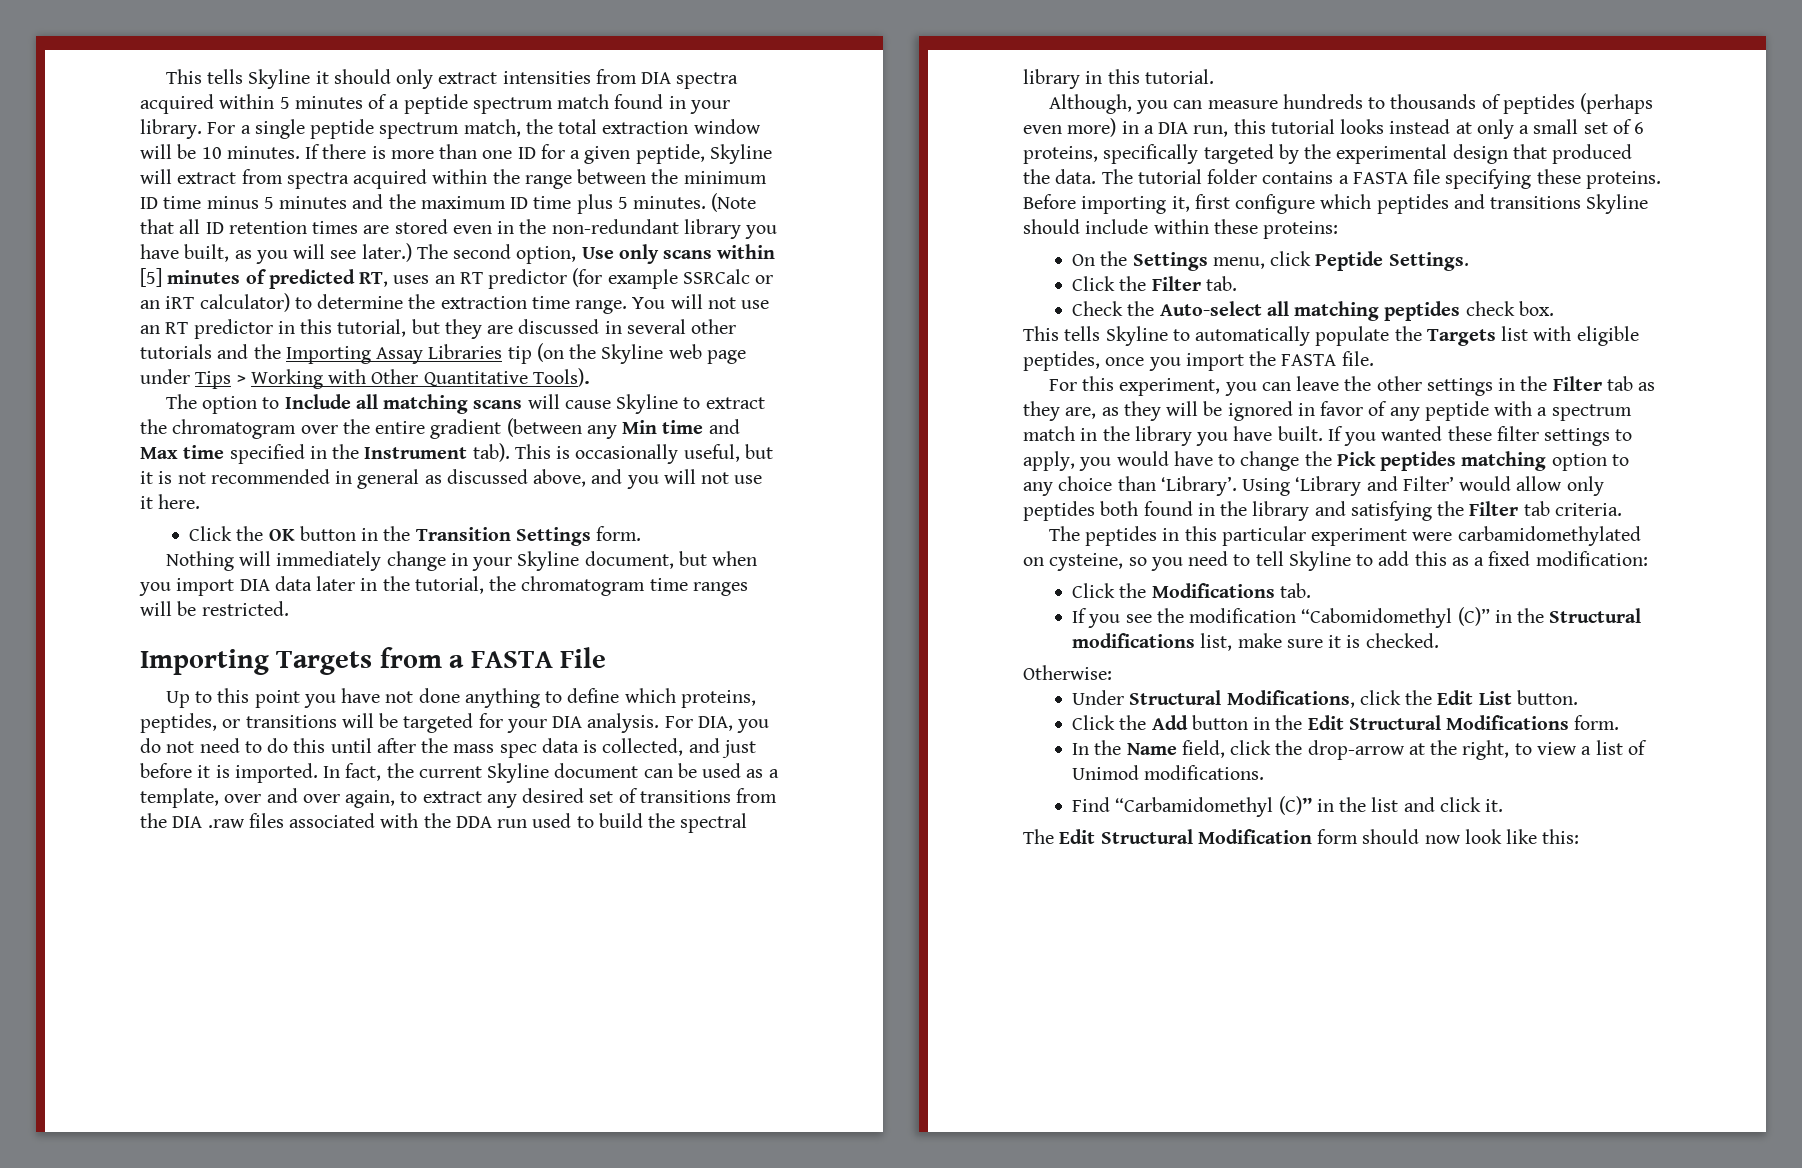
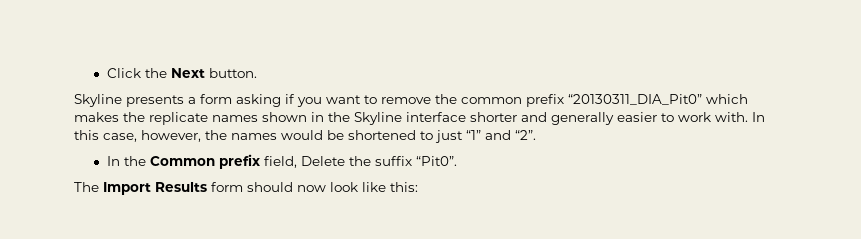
[165,69,739,89] [140,94,730,114] [140,119,761,139] [140,144,772,164] [140,169,767,189] [140,193,757,214] [140,219,778,239] [140,243,776,264] [140,268,774,289] [140,293,770,314] [140,319,737,339] [140,343,746,364] [140,368,590,389] [165,394,765,414] [140,418,740,439] [140,443,773,464] [140,469,763,489] [140,494,201,509] [189,526,642,546] [165,551,758,571] [139,576,748,596] [140,601,289,616] [140,647,607,675] [165,688,756,708] [140,713,770,733] [140,738,756,758] [140,763,779,783] [140,788,778,808] [140,813,748,833] [1023,69,1214,89] [1048,93,1654,114] [1023,118,1645,139] [1023,144,1633,164] [1023,169,1661,189] [1023,194,1649,214] [1023,219,1339,239] [1072,251,1469,271] [1072,276,1237,291] [1072,301,1554,321] [1023,326,1639,346] [1023,351,1374,371] [1048,376,1656,396] [1023,401,1632,421] [1023,426,1633,446] [1023,451,1629,471] [1023,476,1604,496] [1023,501,1622,521] [1048,526,1641,546] [1023,551,1648,571] [1072,583,1311,598] [1072,607,1642,628] [1072,633,1439,651] [1023,665,1112,680] [1072,690,1578,708] [1072,715,1620,730] [1072,740,1647,760] [1072,765,1265,780] [1072,796,1504,817] [1023,829,1312,844] This tells Skyline it should only extract intensities from DIA spectra acquired within 5 minutes of a peptide spectrum match found in your library. For a single peptide spectrum match, the total extraction window will be 10 minutes. If there is more than one ID for a given peptide, Skyline will extract from spectra acquired within the range between the minimum ID time minus 5 minutes and the maximum ID time plus 5 minutes. (Note that all ID retention times are stored even in the non-redundant library you have built, as you will see later.) The second option, Use only scans within [5] minutes of predicted RT, uses an RT predictor (for example SSRCalc or an iRT calculator) to determine the extraction time range. You will not use an RT predictor in this tutorial, but they are discussed in several other tutorials and the Importing Assay Libraries tip (on the Skyline web page under Tips > Working with Other Quantitative Tools). // The option to Include all matching scans will cause Skyline to extract the chromatogram over the entire gradient (between any Min time and Max time specified in the Instrument tab). This is occasionally useful, but it is not recommended in general as discussed above, and you will not use it here. // Click the OK button in the Transition Settings form. // Nothing will immediately change in your Skyline document, but when you import DIA data later in the tutorial, the chromatogram time ranges will be restricted. // Importing Targets from a FASTA File // Up to this point you have not done anything to define which proteins, peptides, or transitions will be targeted for your DIA analysis. For DIA, you do not need to do this until after the mass spec data is collected, and just before it is imported. In fact, the current Skyline document can be used as a template, over and over again, to extract any desired set of transitions from the DIA .raw files associated with the DDA run used to build the spectral library in this tutorial. // Although, you can measure hundreds to thousands of peptides (perhaps even more) in a DIA run, this tutorial looks instead at only a small set of 6 proteins, specifically targeted by the experimental design that produced the data. The tutorial folder contains a FASTA file specifying these proteins. Before importing it, first configure which peptides and transitions Skyline should include within these proteins: // On the Settings menu, click Peptide Settings. // Click the Filter tab. // Check the Auto-select all matching peptides check box. // This tells Skyline to automatically populate the Targets list with eligible peptides, once you import the FASTA file. // For this experiment, you can leave the other settings in the Filter tab as they are, as they will be ignored in favor of any peptide with a spectrum match in the library you have built. If you wanted these filter settings to apply, you would have to change the Pick peptides matching option to any choice than ‘Library’. Using ‘Library and Filter’ would allow only peptides both found in the library and satisfying the Filter tab criteria. // The peptides in this particular experiment were carbamidomethylated on cysteine, so you need to tell Skyline to add this as a fixed modification: // Click the Modifications tab. // If you see the modification “Cabomidomethyl (C)” in the Structural modifications list, make sure it is checked. // Otherwise: // Under Structural Modifications, click the Edit List button. // Click the Add button in the Edit Structural Modifications form. // In the Name field, click the drop-arrow at the right, to view a list of Unimod modifications. // Find “Carbamidomethyl (C)” in the list and click it. // The Edit Structural Modification -> [106,68,257,78] [74,94,748,107] [74,112,765,125] [74,130,536,143] [106,154,457,169] [74,182,207,195] Click the Next button. // Skyline presents a form asking if you want to remove the common prefix “20130311_DIA_Pit0” which makes the replicate names shown in the Skyline interface shorter and generally easier to work with. In this case, however, the names would be shortened to just “1” and “2”. // In the Common prefix field, Delete the suffix “Pit0”. // The Import Results

